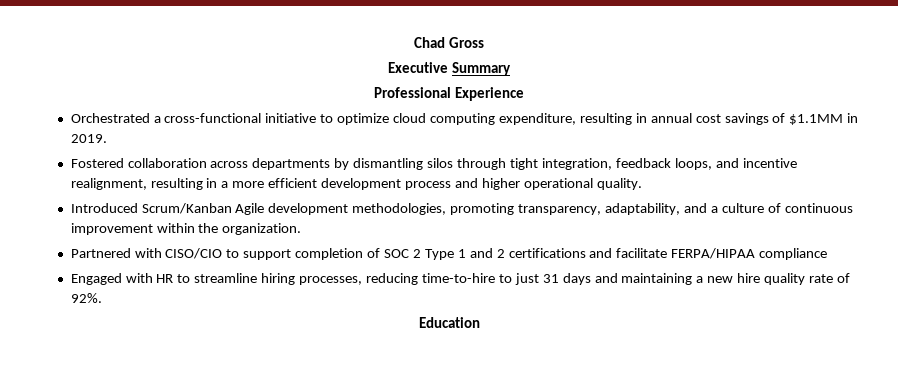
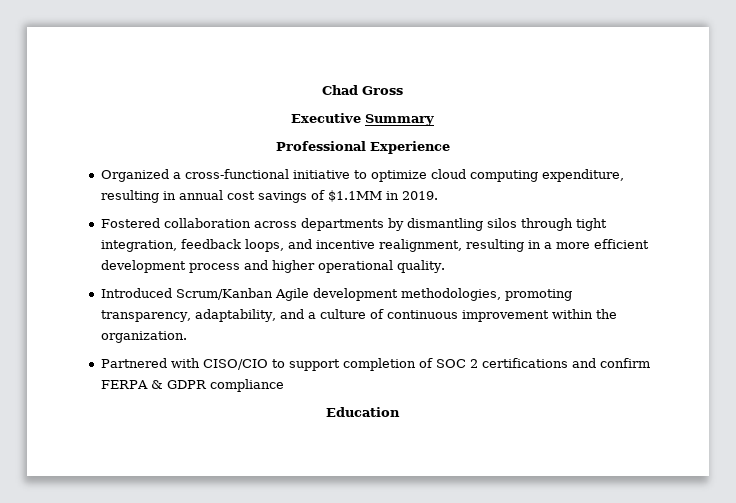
[70,113,150,123] Orchestrated -> [100,169,169,182] Organized
[424,248,828,260] [70,273,850,285] [70,293,102,303] Type 1 and 2 certifications and facilitate FERPA/HIPAA compliance // Engaged with HR to streamline hiring processes, reducing time-to-hire to just 31 days and maintaining a new hire quality rate of 92%. -> [481,358,650,368] [100,379,284,392] certifications and confirm FERPA & GDPR compliance

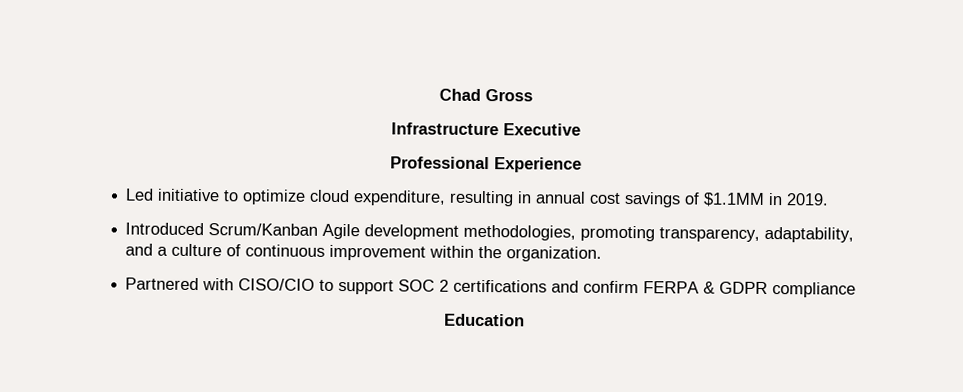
(403, 90) none -> [390,122,499,136] Infrastructure
[365,114,434,126] Summary -> (581, 129) none
[100,169,289,182] Organized a cross-functional -> [125,188,155,201] Led
[469,170,538,182] computing -> (351, 196) none
[100,218,607,231] [100,239,649,252] [100,260,445,273] // Fostered collaboration across departments by dismantling silos through tight integration, feedback loops, and incentive realignment, resulting in a more efficient development process and higher operational quality. -> (830, 199) none
[342,358,433,371] completion of -> (395, 287) none

